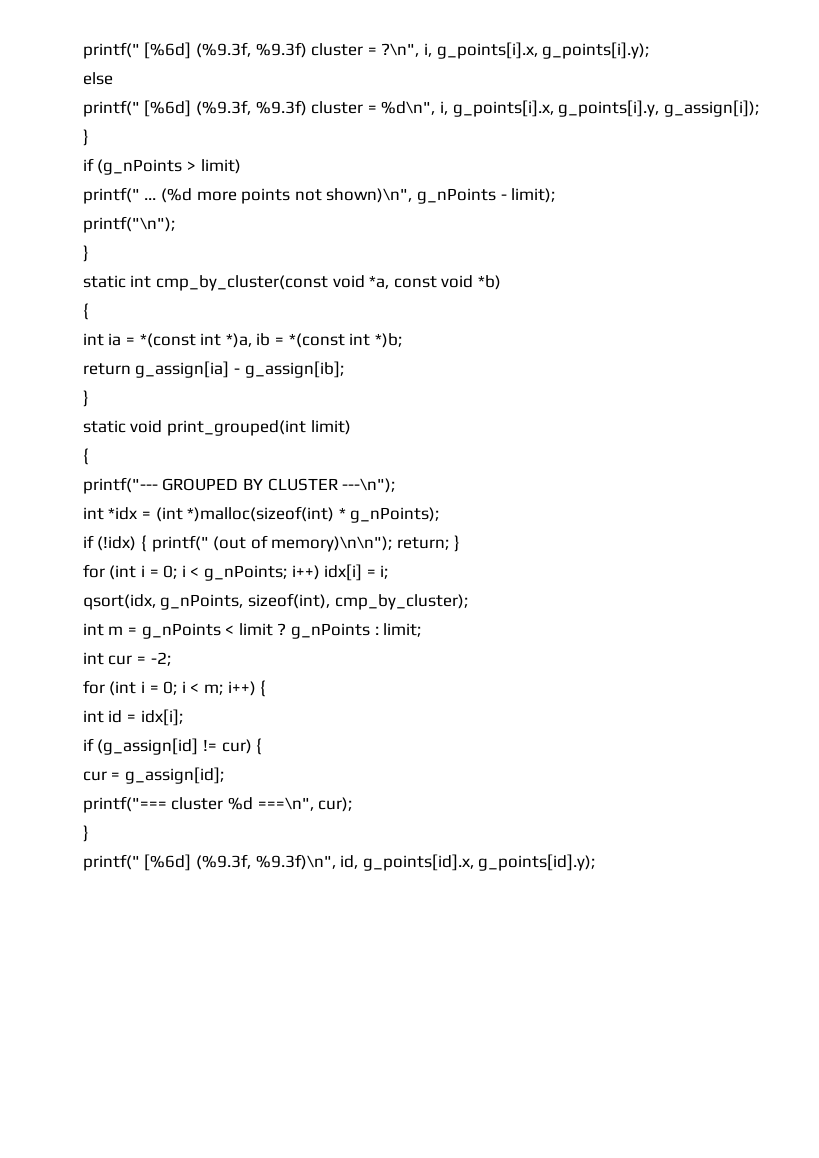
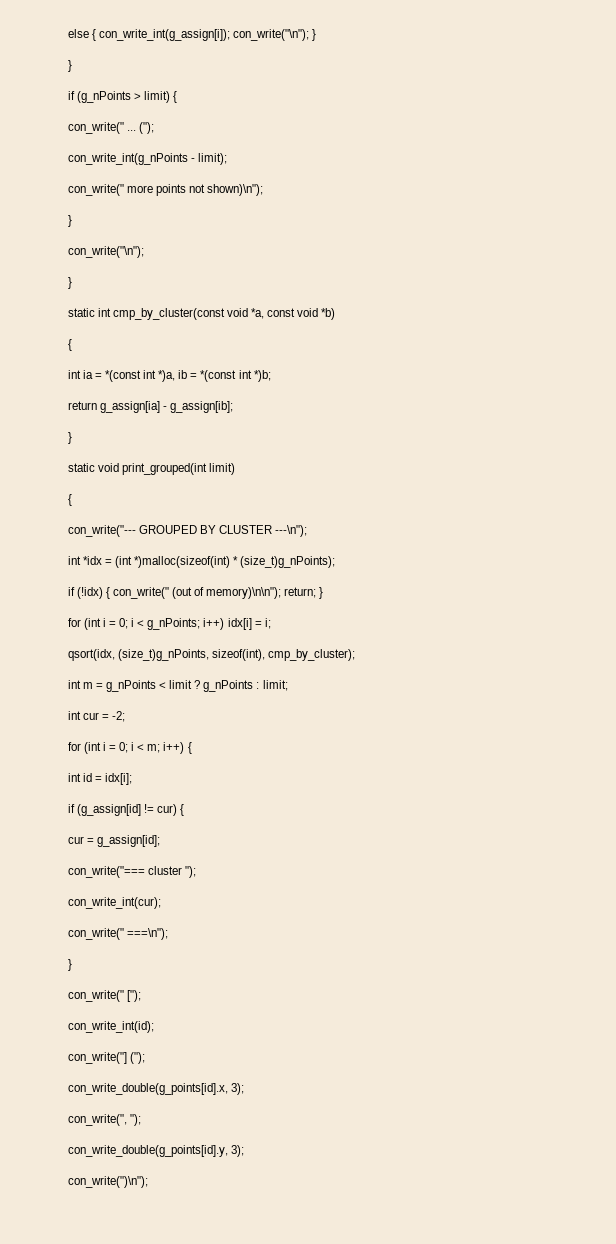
[82,42,650,59] [82,72,113,85] [82,100,759,117] printf(" [%6d] (%9.3f, %9.3f) cluster = ?\n", i, g_points[i].x, g_points[i].y); // else // printf(" [%6d] (%9.3f, %9.3f) cluster = %d\n", i, g_points[i].x, g_points[i].y, g_assign[i]); -> [67,29,317,41] else { con_write_int(g_assign[i]); con_write("\n"); }
[82,187,556,204] [82,216,175,233] // printf(" ... (%d more points not shown)\n", g_nPoints - limit); // printf("\n"); -> [173,91,178,103] [67,122,154,134] [67,153,227,165] [67,184,264,196] [67,215,72,227] [67,246,144,258] { // con_write(" ... ("); // con_write_int(g_nPoints - limit); // con_write(" more points not shown)\n"); // } // con_write("\n");
[82,477,158,494] printf("--- -> [67,525,136,537] con_write("---
[350,507,440,523] g_nPoints); -> [240,556,336,568] (size_t)g_nPoints);
[151,535,209,552] printf(" -> [112,587,169,599] con_write("
[160,594,244,610] g_nPoints, -> [117,649,209,661] (size_t)g_nPoints,
[82,796,353,813] [82,825,89,842] [82,854,596,871] printf("=== cluster %d ===\n", cur); // } // printf(" [%6d] (%9.3f, %9.3f)\n", id, g_points[id].x, g_points[id].y); -> [67,866,196,878] [67,897,161,909] [67,928,168,940] [67,959,72,971] [67,990,141,1002] [67,1021,154,1033] [67,1052,145,1064] [67,1083,244,1095] [67,1114,141,1126] [67,1145,244,1157] [67,1176,148,1188] con_write("=== cluster "); // con_write_int(cur); // con_write(" ===\n"); // } // con_write(" ["); // con_write_int(id); // con_write("] ("); // con_write_double(g_points[id].x, 3); // con_write(", "); // con_write_double(g_points[id].y, 3); // con_write(")\n");

